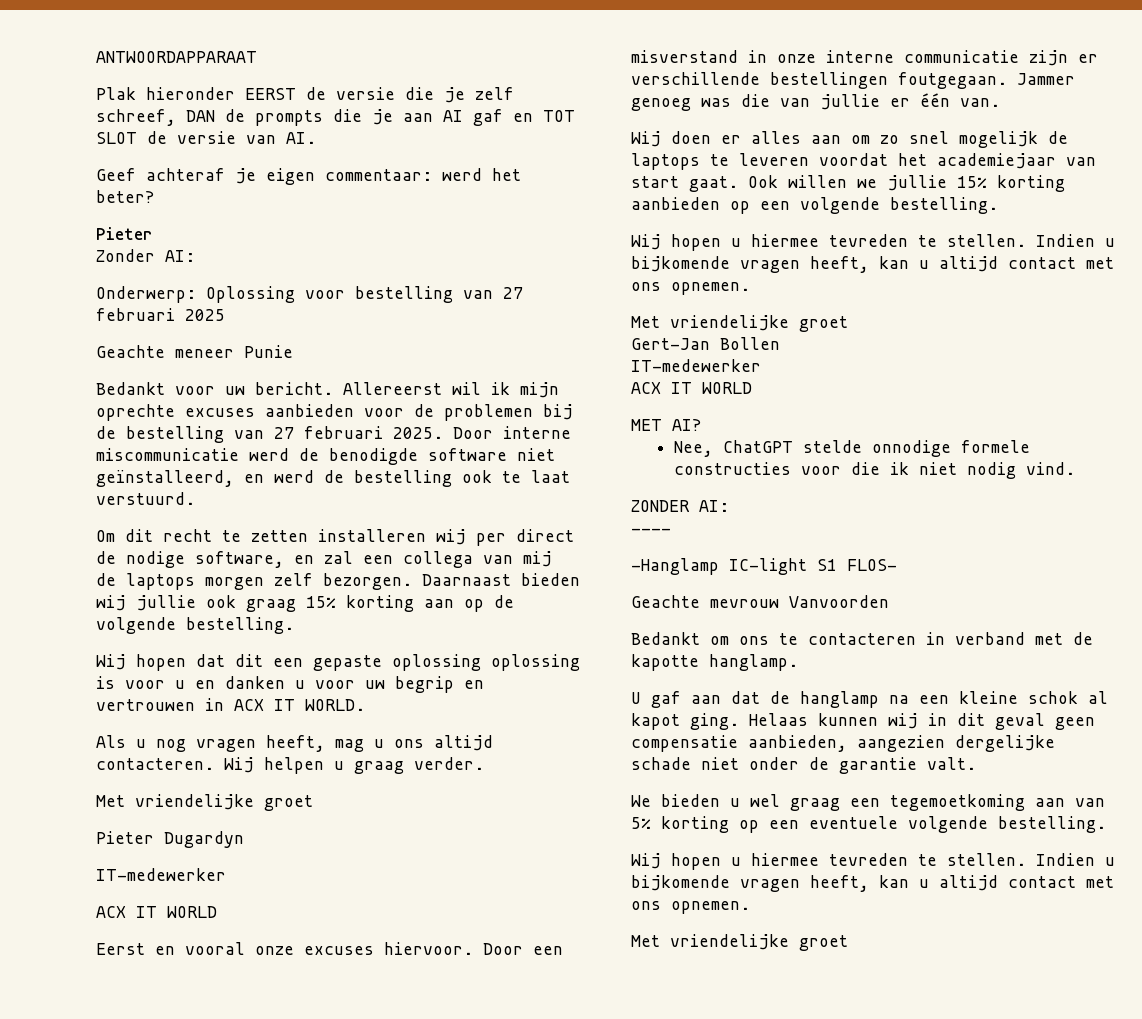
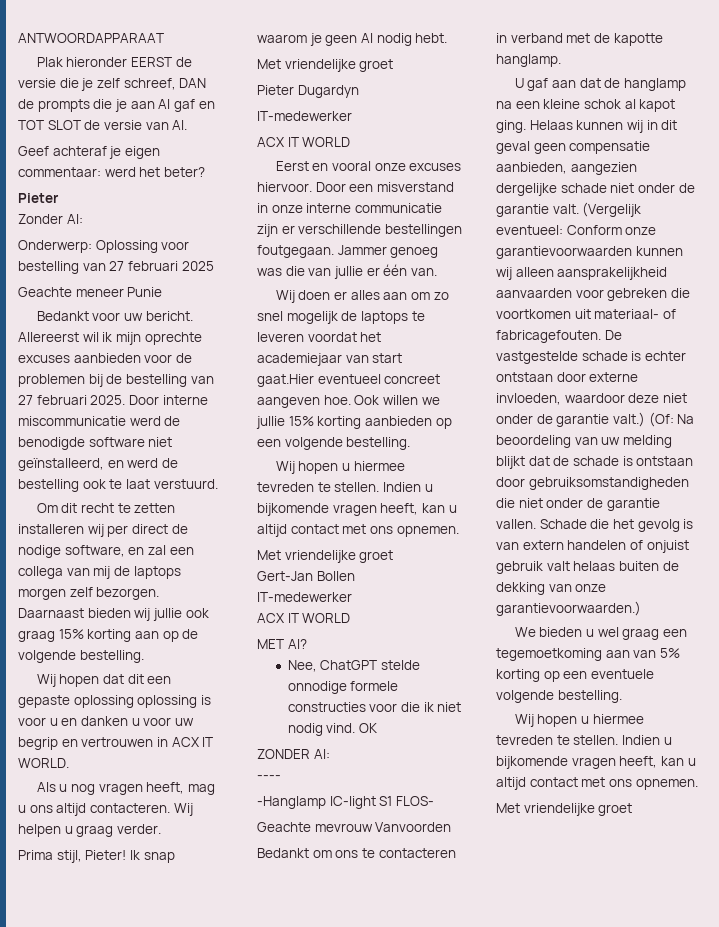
(484, 763) none -> [18,850,175,863] [257,33,448,46] // Prima stijl, Pieter! Ik snap waarom je geen AI nodig hebt.
[689,176,738,192] gaat. -> [257,374,441,387] [257,395,351,408] gaat.Hier eventueel concreet aangeven hoe.
(1075, 468) none -> [359,723,379,733] OK
(976, 763) none -> [582,202,642,217] [496,225,657,235] [496,246,683,259] [496,267,668,280] [496,288,690,301] [496,309,676,319] [496,330,622,343] [496,351,686,364] [496,372,639,382] [496,393,687,405] [496,412,695,427] [496,435,672,448] [496,456,694,469] [496,477,689,490] [496,498,660,511] [496,519,694,532] [496,540,689,553] [496,561,679,574] [496,582,607,595] [496,601,641,616] (Vergelijk eventueel: Conform onze garantievoorwaarden kunnen wij alleen aansprakelijkheid aanvaarden voor gebreken die voortkomen uit materiaal- of fabricagefouten. De vastgestelde schade is echter ontstaan door externe invloeden, waardoor deze niet onder de garantie valt.) (Of: Na beoordeling van uw melding blijkt dat de schade is ontstaan door gebruiksomstandigheden die niet onder de garantie vallen. Schade die het gevolg is van extern handelen of onjuist gebruik valt helaas buiten de dekking van onze garantievoorwaarden.)

